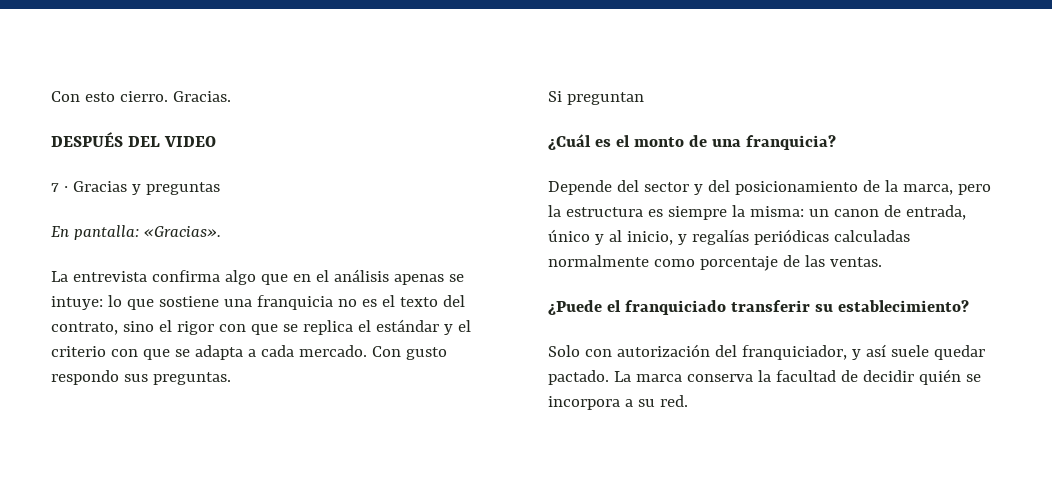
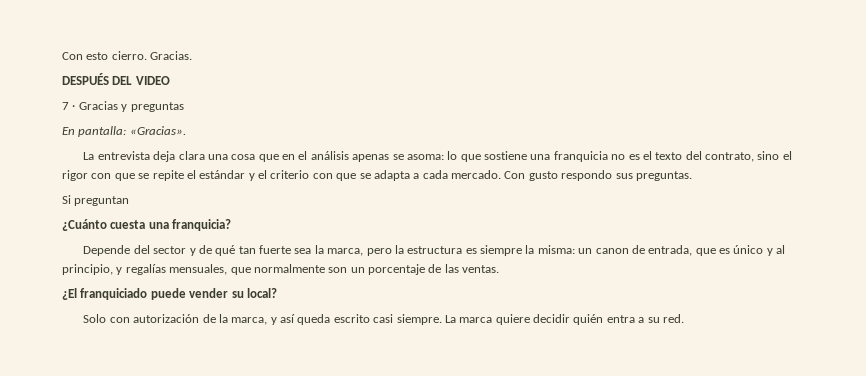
[151,270,256,285] confirma algo -> [153,151,256,162] deja clara una cosa
[51,296,103,310] intuye: -> [406,154,444,160] asoma:
[302,320,353,335] replica -> [152,170,184,181] repite
[548,134,707,150] ¿Cuál es el monto de -> [62,219,146,231] ¿Cuánto cuesta
[707,180,880,195] del posicionamiento de -> [198,245,312,256] de qué tan fuerte sea
(966, 212) none -> [695,248,731,256] que es
[626,231,673,245] inicio, -> [62,264,113,275] principio,
[753,229,910,245] [548,255,695,267] periódicas calculadas normalmente como -> [169,264,365,275] mensuales, que normalmente son un
[548,300,969,315] [548,344,985,360] [548,369,981,385] [548,396,620,410] ¿Puede el franquiciado transferir su establecimiento? // Solo con autorización del franquiciador, y así suele quedar pactado. La marca conserva la facultad de decidir quién se incorpora -> [62,288,277,300] [83,314,635,325] ¿El franquiciado puede vender su local? // Solo con autorización de la marca, y así queda escrito casi siempre. La marca quiere decidir quién entra

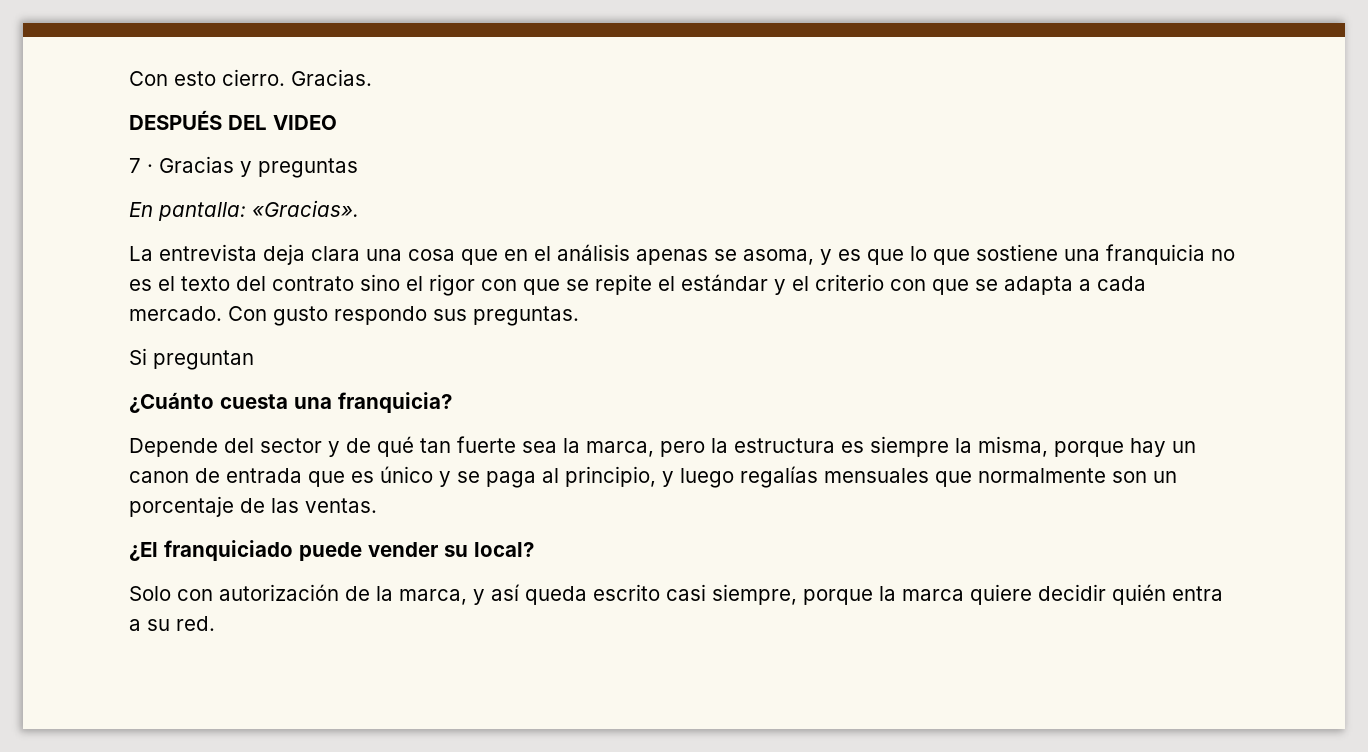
[406,154,444,160] asoma: -> [743,249,904,265] asoma, y es que
[705,152,755,162] contrato, -> [272,276,354,291] contrato
[537,245,575,254] misma: -> [978,436,1166,457] misma, porque hay
[648,245,693,256] entrada, -> [226,468,302,483] entrada
(773, 252) none -> [457,471,536,488] se paga
[125,264,228,275] regalías mensuales, -> [680,466,929,488] luego regalías mensuales
[396,314,456,325] siempre. La -> [712,584,896,605] siempre, porque la

